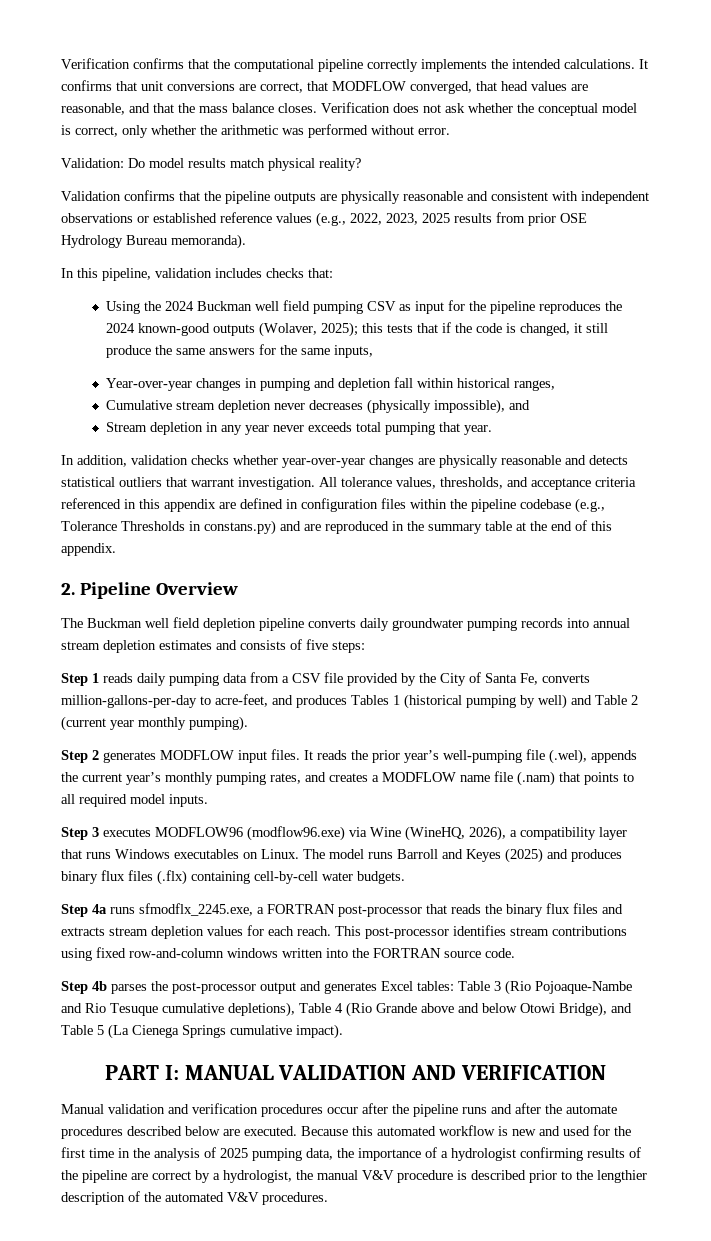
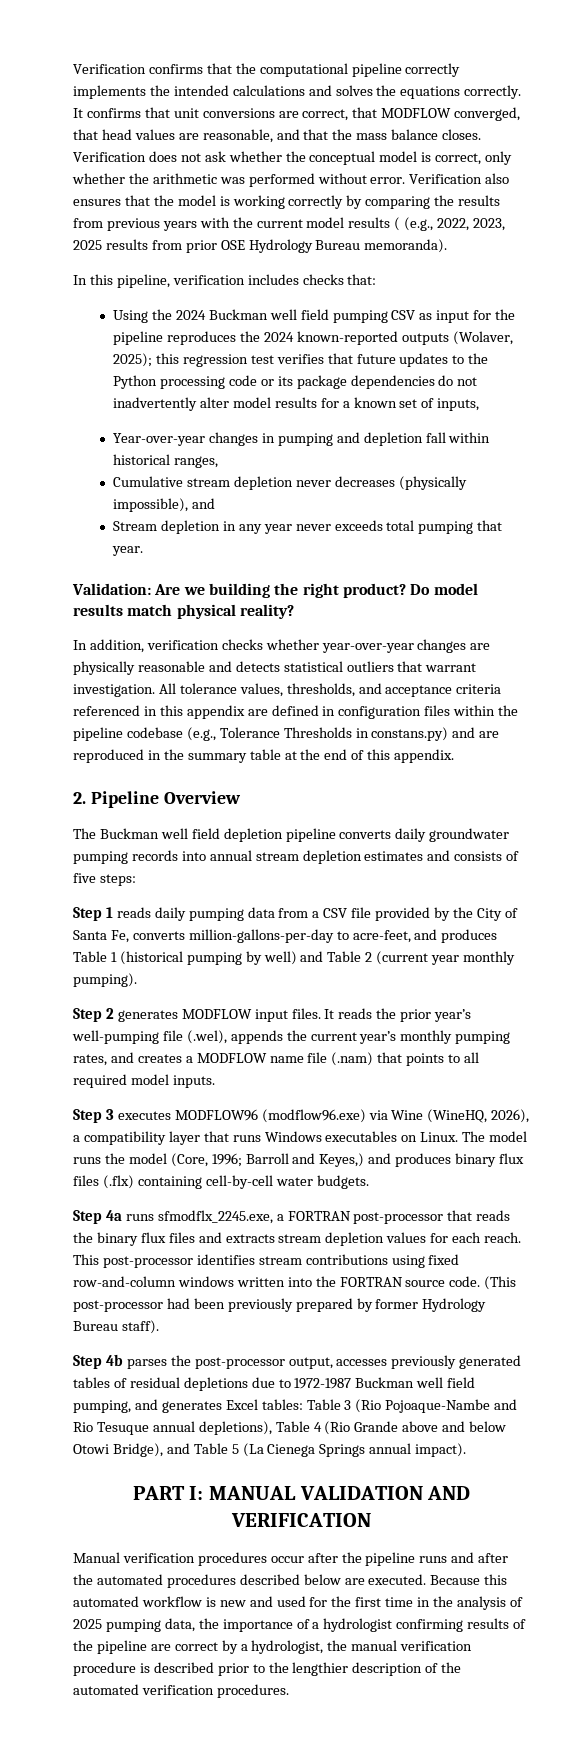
[564,59,635,69] calculations. -> [232,85,522,99] calculations and solves the equations correctly.
[61,158,361,171] [61,190,649,204] [61,212,312,223] // Validation: Do model results match physical reality? // Validation confirms that the pipeline outputs are physically reasonable and consistent with independent observations or established reference values -> [409,173,510,184] [73,195,501,209] [73,217,401,231] Verification also ensures that the model is working correctly by comparing the results from previous years with the current model results (
[155,268,212,278] validation -> [172,275,245,285] verification
[137,323,210,336] known-good -> [296,331,398,345] known-reported
[386,322,608,336] [105,344,330,358] tests that if the code is changed, it still produce the same answers for the same -> [182,353,489,367] [113,375,478,389] [113,397,435,411] regression test verifies that future updates to the Python processing code or its package dependencies do not inadvertently alter model results for a known set of
(492, 430) none -> [72,583,478,598] [73,604,294,619] // Validation: Are we building the right product? Do model results match physical reality?
[131,455,188,465] validation -> [146,640,219,650] verification
[351,695,389,705] Tables -> [73,951,107,962] Table
[397,848,543,863] Barroll and Keyes (2025) -> [104,1153,365,1167] the model (Core, 1996; Barroll and Keyes,)
(515, 953) none -> [484,1276,517,1290] [73,1298,487,1312] [73,1320,159,1334] (This post-processor had been previously prepared by former Hydrology Bureau staff).
[260,982,296,994] output -> [288,1355,522,1369] [73,1377,476,1391] [73,1400,131,1413] output, accesses previously generated tables of residual depletions due to 1972-1987 Buckman well field pumping,
[162,1003,224,1013] cumulative -> [152,1421,195,1432] annual
[230,1025,292,1035] cumulative -> [369,1443,412,1454] annual
[108,1104,189,1114] validation and -> (120, 1557) none
[566,1105,617,1114] automate -> [96,1574,163,1585] automated
[362,1170,394,1180] V&V -> [400,1641,473,1651] verification
[227,1192,259,1202] V&V -> [141,1685,214,1695] verification

